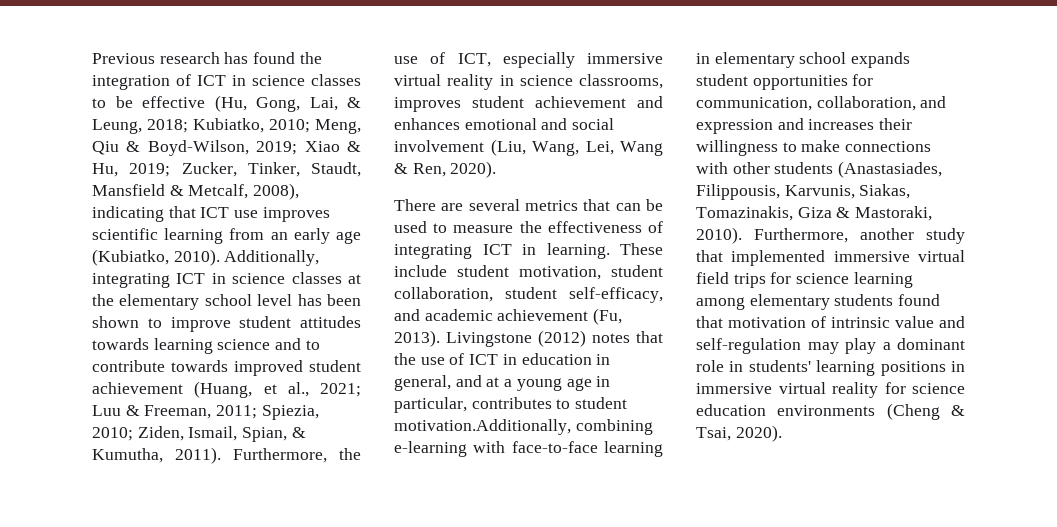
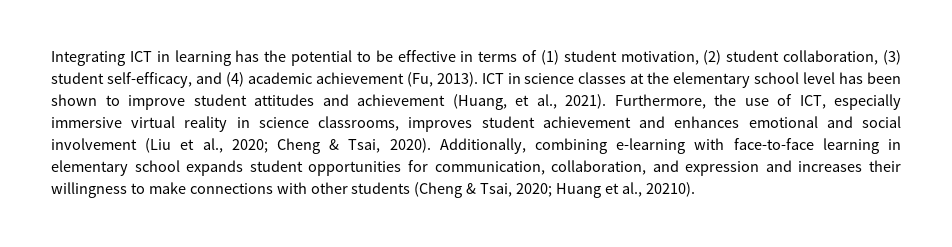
[92,52,322,64] [92,74,361,90] [92,95,361,112] [92,118,361,134] [92,140,361,156] [92,162,361,177] [92,183,300,200] [92,206,330,222] [92,228,361,244] [92,249,320,266] [92,273,170,288] Previous research has found the integration of ICT in science classes to be effective (Hu, Gong, Lai, & Leung, 2018; Kubiatko, 2010; Meng, Qiu & Boyd-Wilson, 2019; Xiao & Hu, 2019; Zucker, Tinker, Staudt, Mansfield & Metcalf, 2008), indicating that ICT use improves scientific learning from an early age (Kubiatko, 2010). Additionally, integrating -> [51,50,902,66] [51,72,478,88] Integrating ICT in learning has the potential to be effective in terms of (1) student motivation, (2) student collaboration, (3) student self-efficacy, and (4) academic achievement (Fu, 2013).
[92,338,320,354] [92,360,361,376] [92,381,361,398] [92,405,319,420] [92,426,306,442] [92,447,221,464] towards learning science and to contribute towards improved student achievement (Huang, et al., 2021; Luu & Freeman, 2011; Spiezia, 2010; Ziden, Ismail, Spian, & Kumutha, 2011). -> [322,94,606,110] and achievement (Huang, et al., 2021).
[490,139,663,156] [394,161,497,178] [394,199,663,211] [394,221,663,233] [394,243,663,259] [394,265,663,280] [394,287,663,303] [394,308,623,325] [394,330,663,347] [394,353,611,365] [394,375,611,391] [394,397,628,413] [394,419,571,435] (Liu, Wang, Lei, Wang & Ren, 2020). // There are several metrics that can be used to measure the effectiveness of integrating ICT in learning. These include student motivation, student collaboration, student self-efficacy, and academic achievement (Fu, 2013). Livingstone (2012) notes that the use of ICT in education in general, and at a young age in particular, contributes to student motivation.Additionally, -> [145,138,526,154] (Liu et al., 2020; Cheng & Tsai, 2020). Additionally,
[838,161,943,178] [696,184,911,200] [696,206,933,221] [696,227,965,244] [696,250,965,266] [696,272,913,288] [696,294,941,310] [696,316,965,328] [696,338,965,354] [696,360,965,376] [696,382,965,398] [696,403,965,420] [696,425,782,442] (Anastasiades, Filippousis, Karvunis, Siakas, Tomazinakis, Giza & Mastoraki, 2010). Furthermore, another study that implemented immersive virtual field trips for science learning among elementary students found that motivation of intrinsic value and self-regulation may play a dominant role in students' learning positions in immersive virtual reality for science education environments (Cheng & Tsai, 2020). -> [414,182,695,198] (Cheng & Tsai, 2020; Huang et al., 20210).

